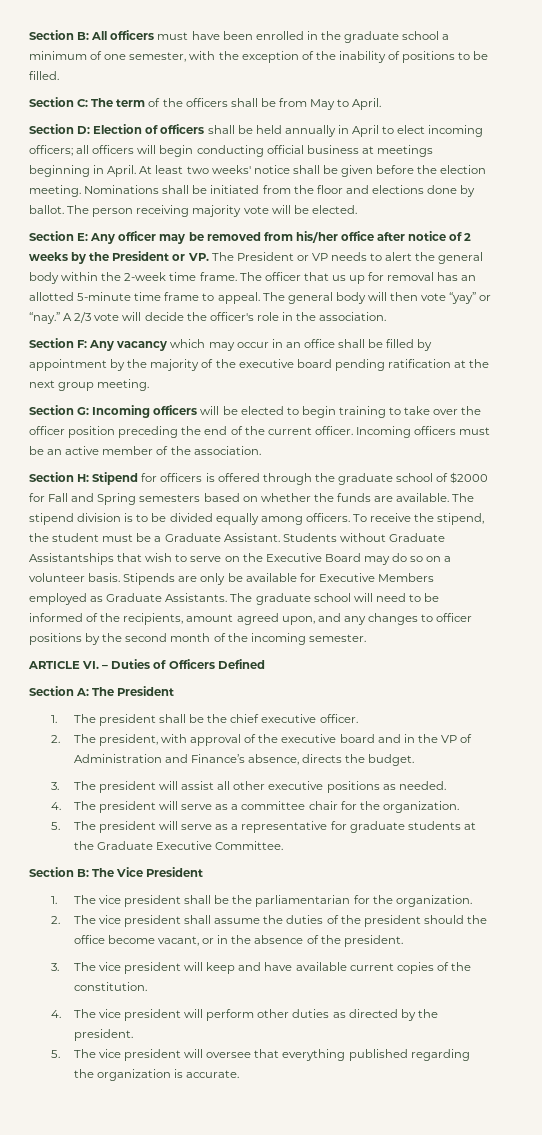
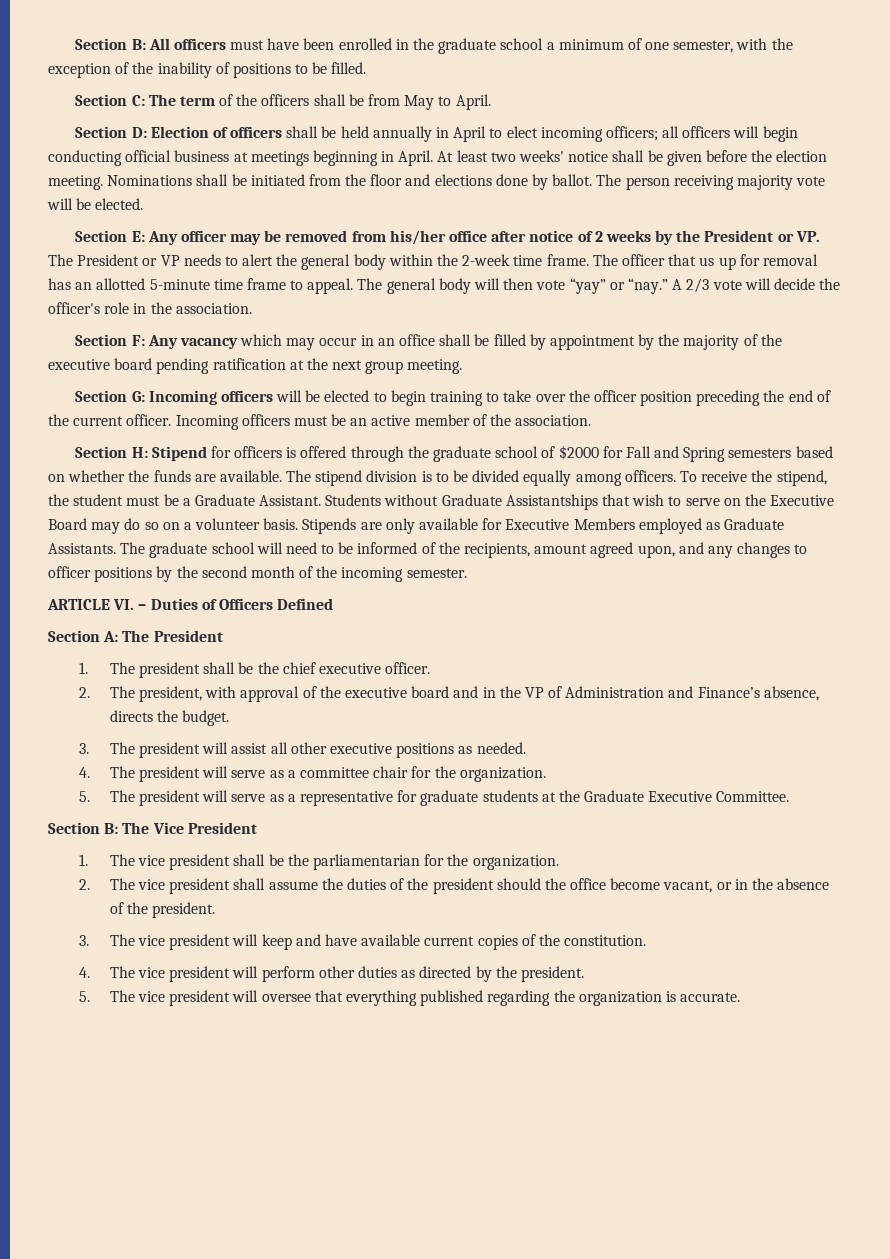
[227,573,243,582] be -> (415, 526) none

